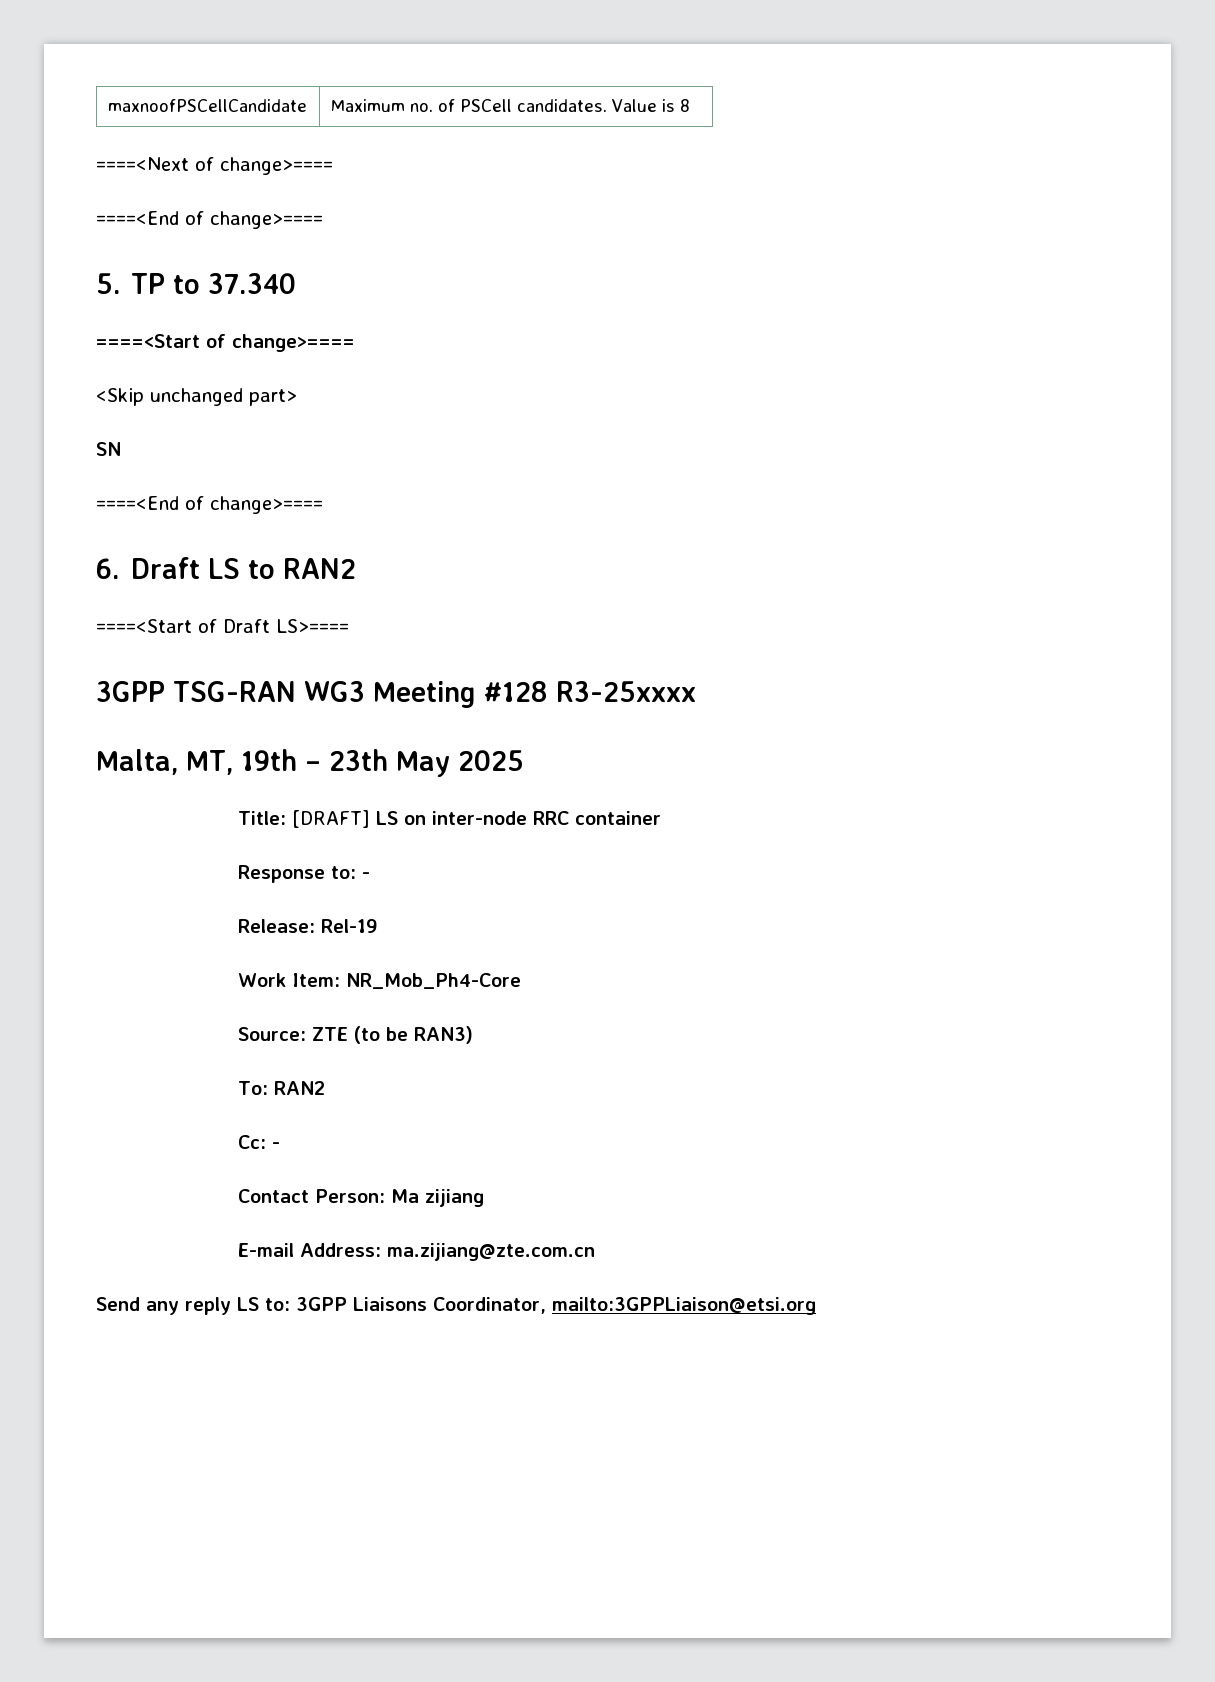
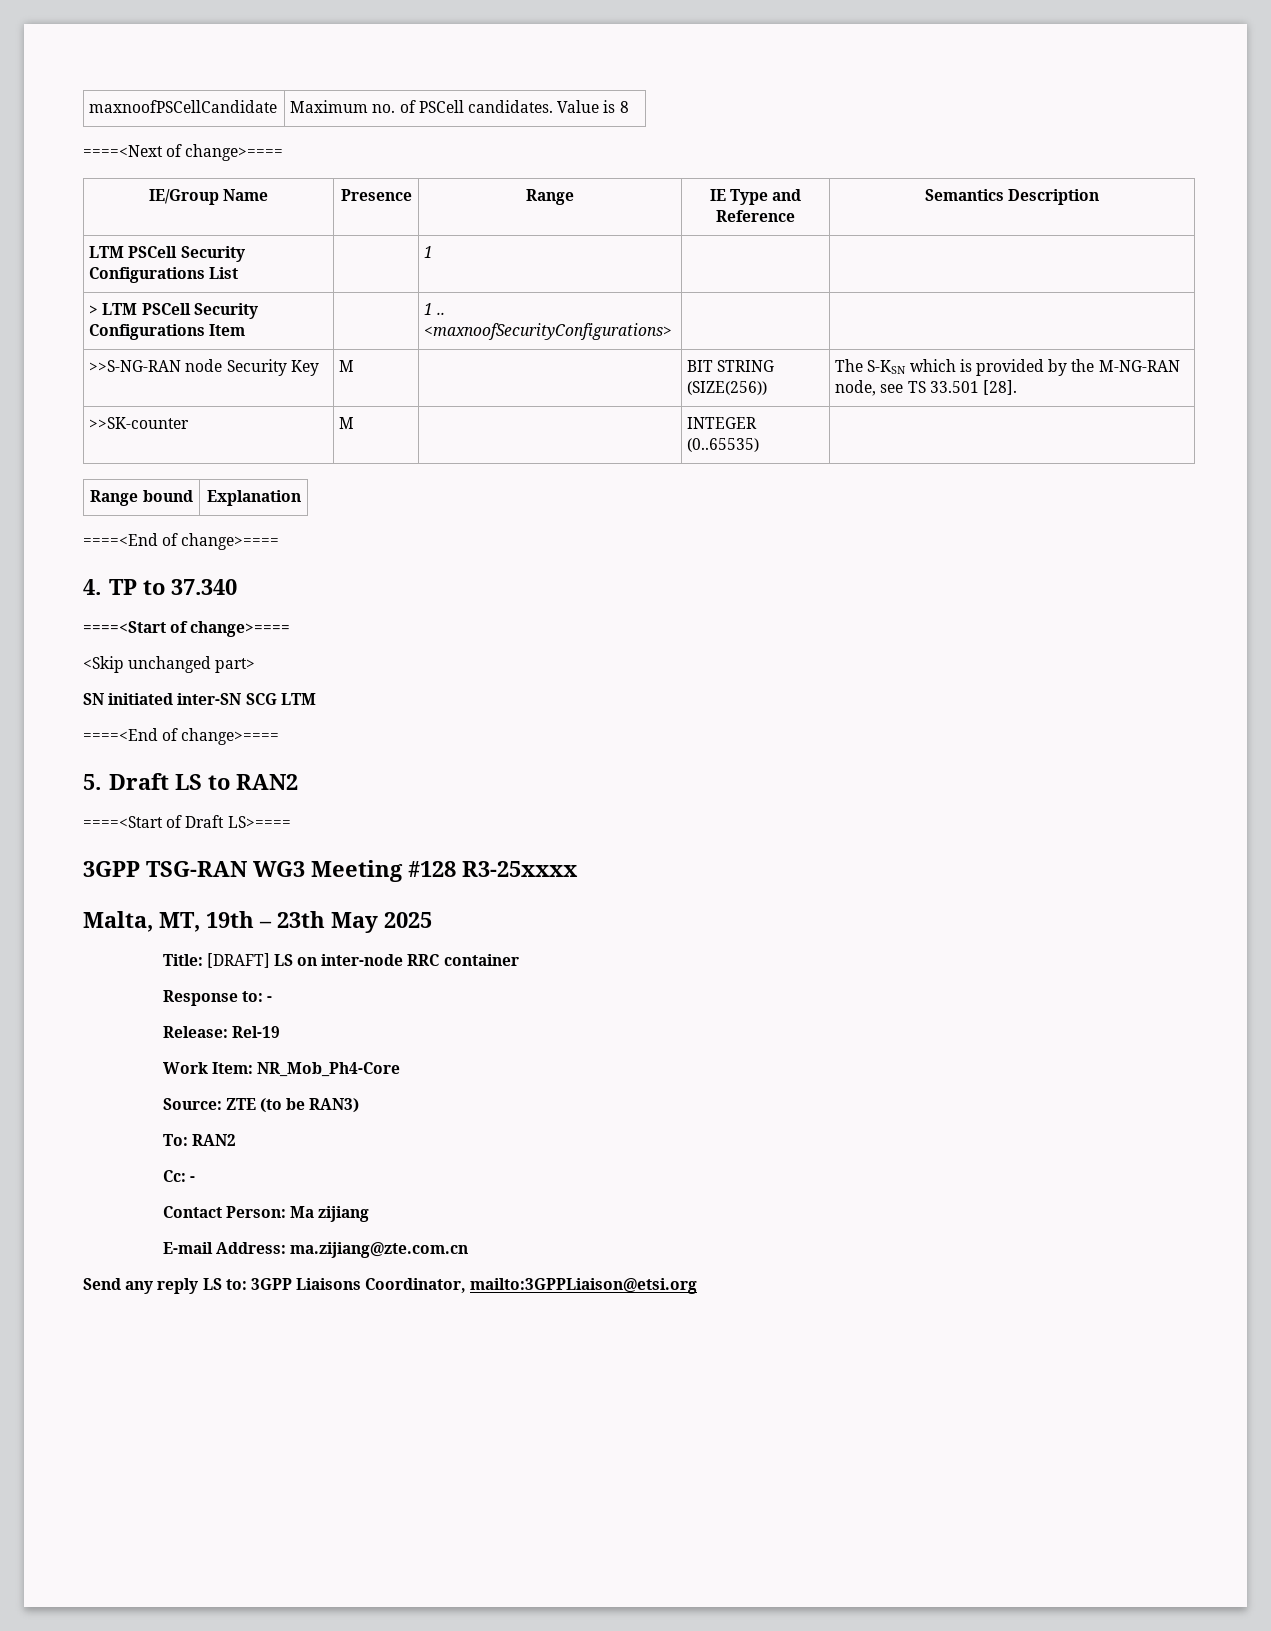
[96,211,323,229] [96,273,121,294] // ====<End of change>==== // 5. -> [148,189,269,205] [340,189,412,201] [526,189,574,205] [709,189,802,205] [716,210,795,222] [924,189,1100,205] [89,246,245,262] [89,267,239,283] [424,246,434,258] [89,303,258,319] [89,324,246,340] [424,303,446,315] [424,323,673,340] [89,359,319,376] [339,360,355,372] [687,360,775,372] [687,381,768,395] [835,359,1180,376] [835,380,1018,396] [89,417,190,429] [339,417,355,429] [687,417,758,429] [687,438,760,452] [90,490,193,506] [206,490,301,506] [83,533,280,550] [83,579,101,595] // IE/Group Name | Presence | Range | IE Type and Reference | Semantics Description // LTM PSCell Security Configurations List | | 1 | | // > LTM PSCell Security Configurations Item | | 1 .. <maxnoofSecurityConfigurations> | | // >>S-NG-RAN node Security Key | M | | BIT STRING (SIZE(256)) | The S-KSN which is provided by the M-NG-RAN node, see TS 33.501 [28]. // >>SK-counter | M | | INTEGER (0..65535) | // Range bound | Explanation // ====<End of change>==== // 4.
[96,496,323,514] [96,558,120,579] // ====<End of change>==== // 6. -> [108,693,316,705] [83,728,280,745] [83,774,101,790] initiated inter-SN SCG LTM // ====<End of change>==== // 5.

